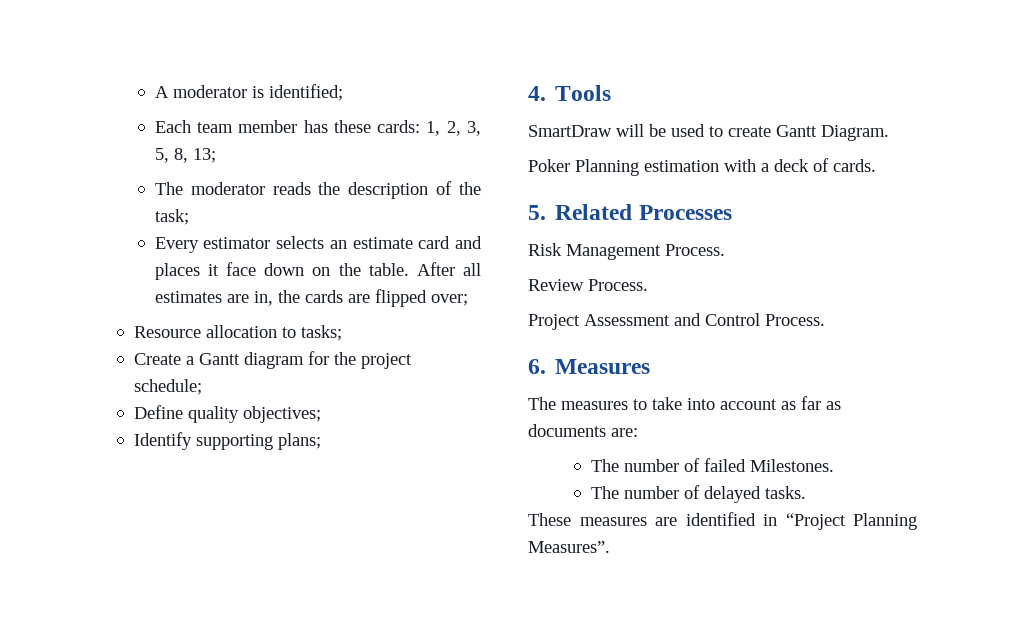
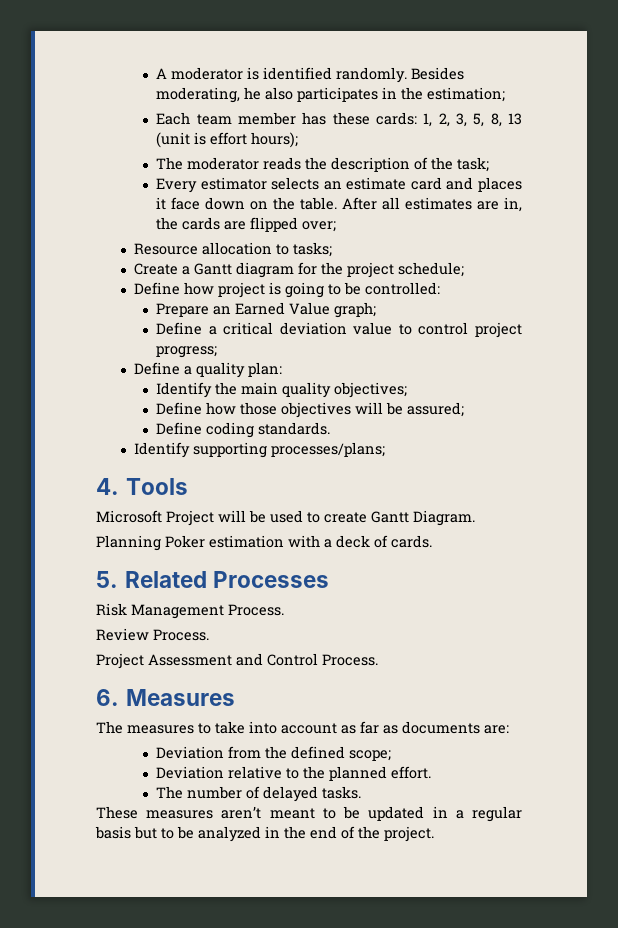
[268,84,343,101] identified; -> [263,67,465,83] [156,87,506,103] identified randomly. Besides moderating, he also participates in the estimation;
[192,148,216,163] 13; -> [507,113,522,125] [156,132,299,148] 13 (unit is effort hours);
[187,406,321,423] quality objectives; -> [184,282,441,298] [156,302,377,318] [156,322,522,338] [156,346,218,358] [134,362,283,378] [156,382,408,398] [156,402,465,418] [156,422,331,438] how project is going to be controlled: // Prepare an Earned Value graph; // Define a critical deviation value to control project progress; // Define a quality plan: // Identify the main quality objectives; // Define how those objectives will be assured; // Define coding standards.
[277,433,321,450] plans; -> [271,442,386,457] processes/plans;
[528,125,612,137] SmartDraw -> [96,510,214,526] Microsoft Project
[528,159,639,176] Poker Planning -> [96,535,205,551] Planning Poker
[590,458,834,472] The number of failed Milestones. -> [156,746,392,761] [156,766,432,781] Deviation from the defined scope; // Deviation relative to the planned effort.
[655,512,917,530] [528,541,610,553] are identified in “Project Planning Measures”. -> [221,806,522,822] [95,826,434,842] aren’t meant to be updated in a regular basis but to be analyzed in the end of the project.

